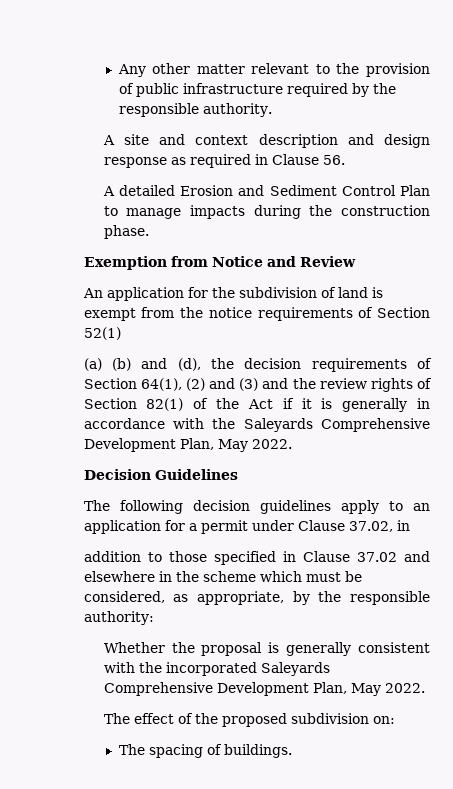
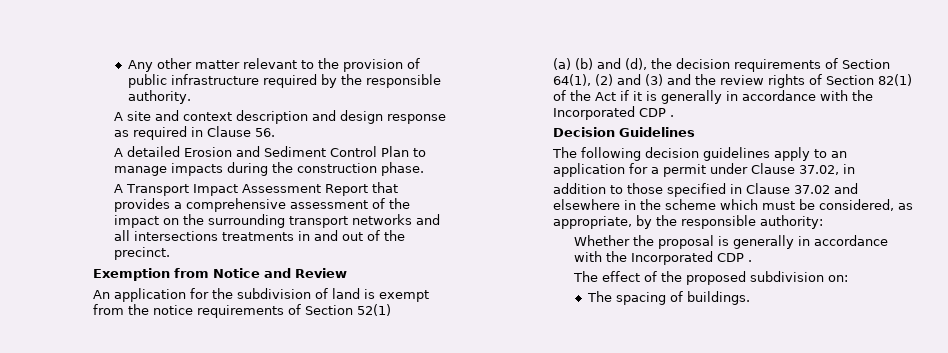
(149, 232) none -> [113,182,398,196] [113,198,410,212] [113,214,440,228] [113,230,405,241] [113,247,170,260] // A Transport Impact Assessment Report that provides a comprehensive assessment of the impact on the surrounding transport networks and all intersections treatments in and out of the precinct.
[243,418,430,432] [83,438,292,452] Saleyards Comprehensive Development Plan, May 2022. -> [553,106,675,120] Incorporated CDP .
[357,642,430,653] [103,662,330,676] [103,682,425,696] consistent with the incorporated Saleyards Comprehensive Development Plan, May 2022. -> [797,235,888,246] [573,251,752,265] in accordance with the Incorporated CDP .

